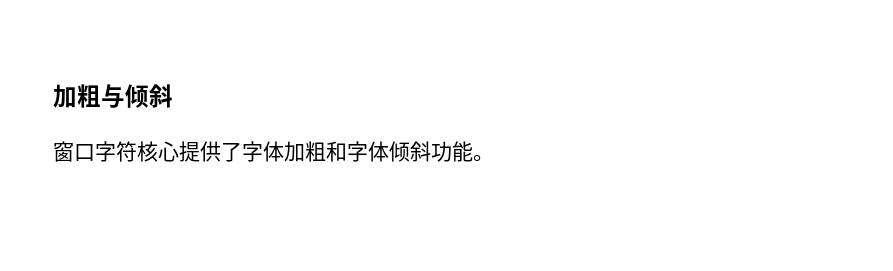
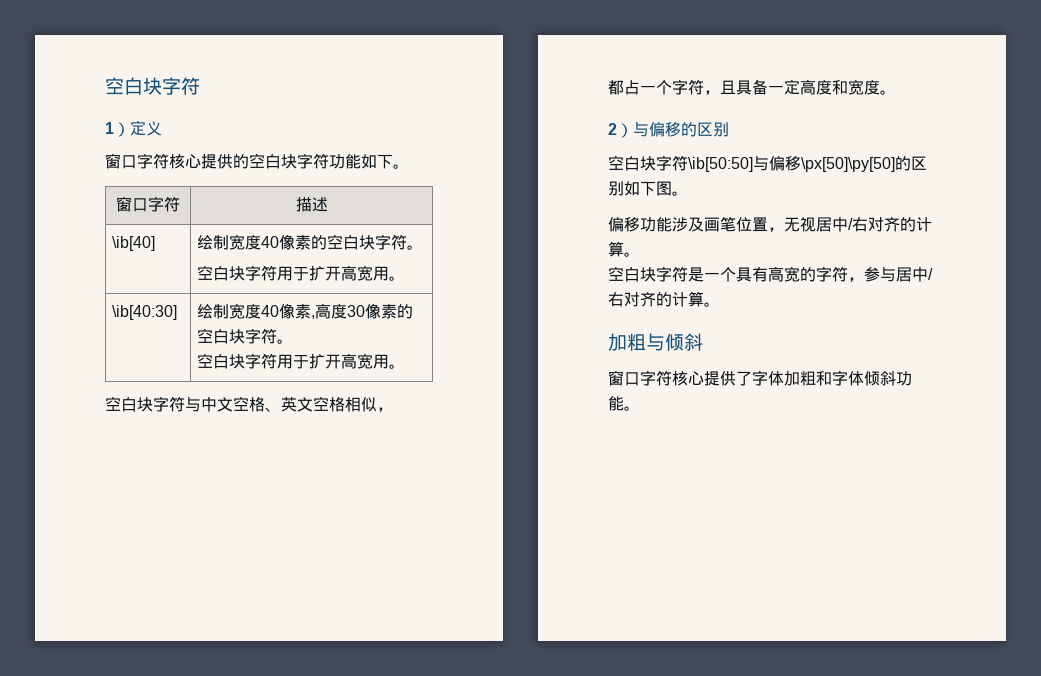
(53, 96) none -> [105,77,200,95] [105,120,162,137] [105,153,409,169] [116,196,180,212] [295,197,328,212] [111,236,155,251] [196,234,423,250] [196,265,405,281] [111,305,177,320] [196,303,413,319] [196,328,293,344] [196,353,405,369] [105,396,393,412] [608,79,896,95] [608,122,729,138] [608,155,927,172] [608,181,688,196] [608,216,932,232] [608,241,640,257] [608,266,933,282] [608,291,720,307] 空白块字符 // 1）定义 // 窗口字符核心提供的空白块字符功能如下。 // 窗口字符 | 描述 // \ib[40] | 绘制宽度40像素的空白块字符。 // 空白块字符用于扩开高宽用。 // \ib[40:30] | 绘制宽度40像素,高度30像素的空白块字符。 // 空白块字符用于扩开高宽用。 // 空白块字符与中文空格、英文空格相似， // 都占一个字符，且具备一定高度和宽度。 // 2）与偏移的区别 // 空白块字符\ib[50:50]与偏移\px[50]\py[50]的区别如下图。 // 偏移功能涉及画笔位置，无视居中/右对齐的计算。 // 空白块字符是一个具有高宽的字符，参与居中/右对齐的计算。 //

